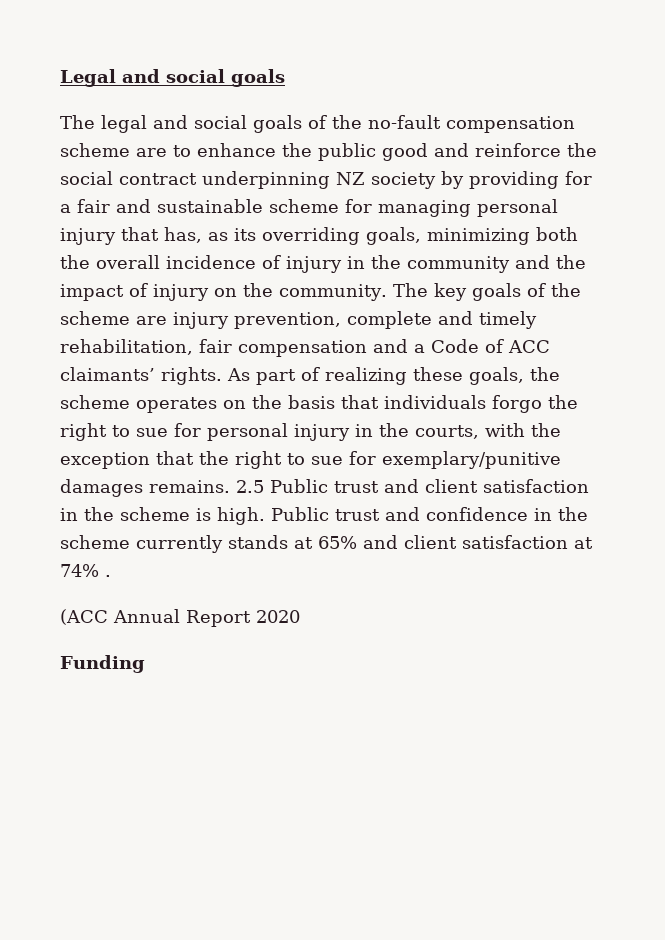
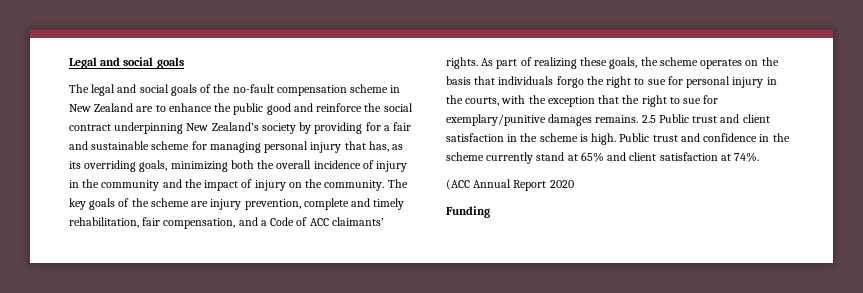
(130, 150) none -> [390,85,401,93] [69,103,134,112] in New Zealand
[336,172,365,185] NZ -> [186,122,259,131] New Zealand’s
[238,340,367,357] compensation -> [163,218,236,229] compensation,
[228,535,288,549] stands -> [536,152,565,161] stand
[60,564,111,577] 74% . -> [734,152,760,162] 74%.

